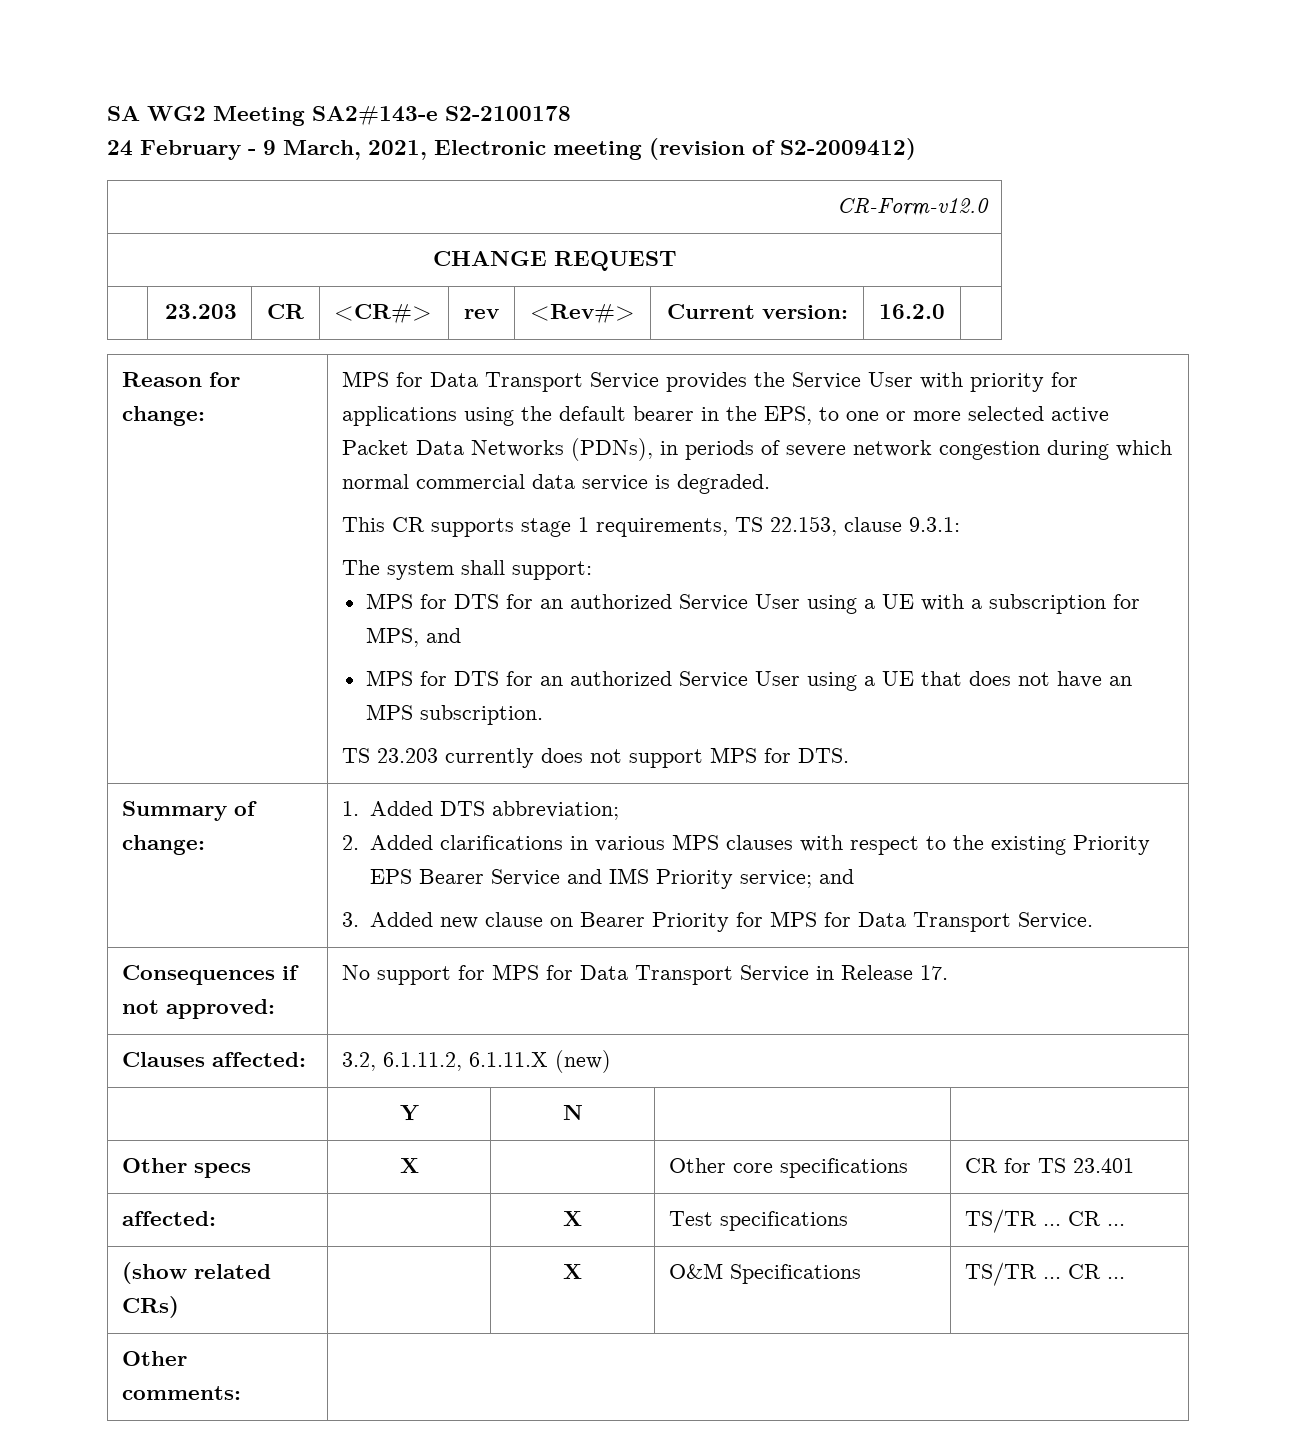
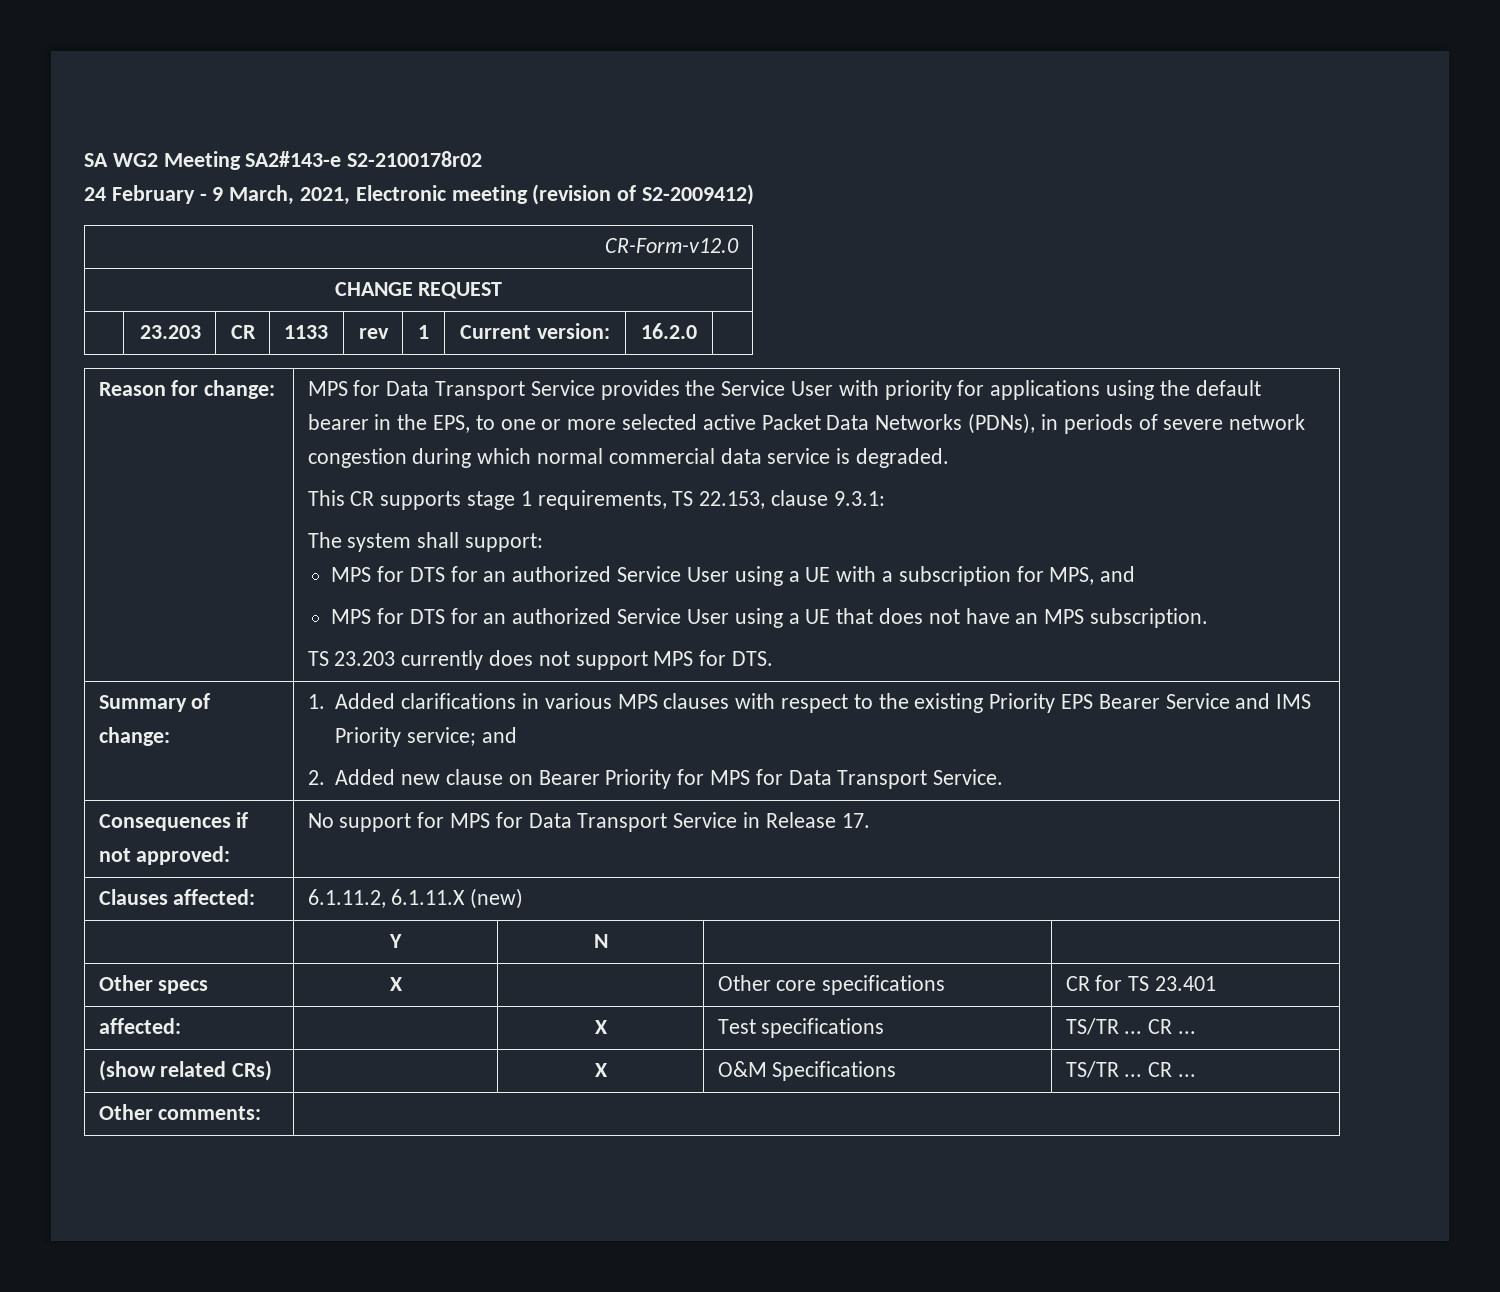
[445,106,571,121] S2-2100178 -> [347,151,483,167] S2-2100178r02
[334,304,433,324] <CR#> -> [283,325,328,339] 1133
[530,304,635,324] <Rev#> -> [418,325,429,339] 1
[439,801,619,820] [342,835,433,850] DTS abbreviation; // 2. Added -> (396, 701) none
[342,912,360,927] 3. -> [307,770,325,785] 2.
[342,1052,377,1071] 3.2, -> (256, 897) none

